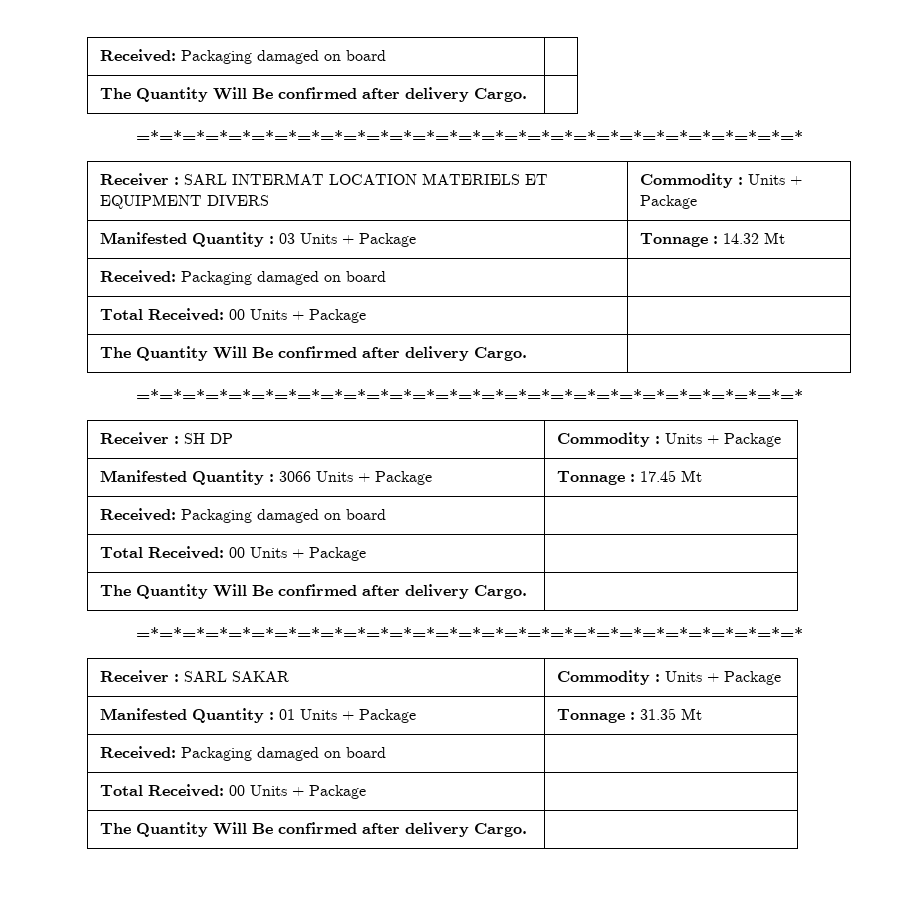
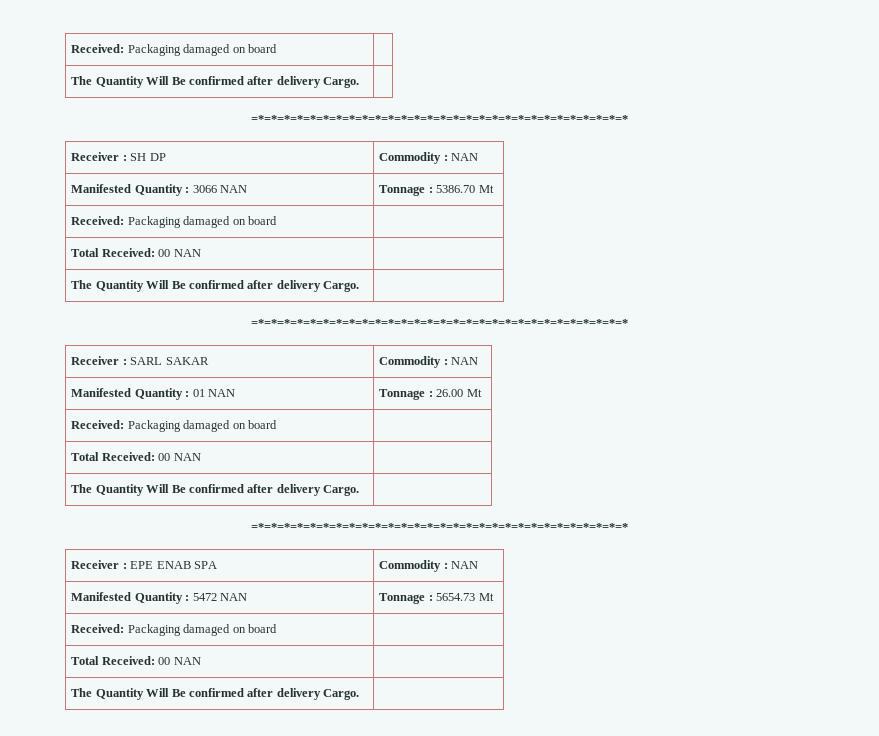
[183,173,548,185] [99,194,269,209] [639,173,802,188] [639,195,697,209] [99,232,416,247] [639,232,785,247] [99,270,386,285] [99,308,366,323] [99,346,527,361] [135,389,803,401] [99,432,233,445] [556,432,781,447] [99,470,432,485] [556,470,702,485] [99,508,386,523] [99,546,366,561] SARL INTERMAT LOCATION MATERIELS ET EQUIPMENT DIVERS | Commodity : Units + Package // Manifested Quantity : 03 Units + Package | Tonnage : 14.32 Mt // Received: Packaging damaged on board | // Total Received: 00 Units + Package | // The Quantity Will Be confirmed after delivery Cargo. | // =*=*=*=*=*=*=*=*=*=*=*=*=*=*=*=*=*=*=*=*=*=*=*=*=*=*=*=*=* // Receiver : SH DP | Commodity : Units + Package // Manifested Quantity : 3066 Units + Package | Tonnage : 17.45 Mt // Received: Packaging damaged on board | // Total Received: 00 Units + Package -> [130,153,166,161] [379,152,479,164] [71,184,247,196] [379,185,494,196] [71,216,277,228] [71,248,201,257] SH DP | Commodity : NAN // Manifested Quantity : 3066 NAN | Tonnage : 5386.70 Mt // Received: Packaging damaged on board | // Total Received: 00 NAN
[664,671,781,685] Units + Package -> [451,357,479,365] NAN
[299,709,416,723] [556,708,702,723] [99,746,386,761] [99,784,366,799] [99,822,527,837] Units + Package | Tonnage : 31.35 Mt // Received: Packaging damaged on board | // Total Received: 00 Units + Package | // The Quantity Will Be confirmed after delivery Cargo. | -> [207,389,235,397] [379,389,482,400] [71,420,277,432] [71,452,201,461] [71,484,360,496] [251,523,628,531] [71,560,217,569] [379,560,479,572] [71,592,247,604] [379,593,494,604] [71,624,277,636] [71,656,201,665] [71,688,360,700] NAN | Tonnage : 26.00 Mt // Received: Packaging damaged on board | // Total Received: 00 NAN | // The Quantity Will Be confirmed after delivery Cargo. | // =*=*=*=*=*=*=*=*=*=*=*=*=*=*=*=*=*=*=*=*=*=*=*=*=*=*=*=*=* // Receiver : EPE ENAB SPA | Commodity : NAN // Manifested Quantity : 5472 NAN | Tonnage : 5654.73 Mt // Received: Packaging damaged on board | // Total Received: 00 NAN | // The Quantity Will Be confirmed after delivery Cargo. |

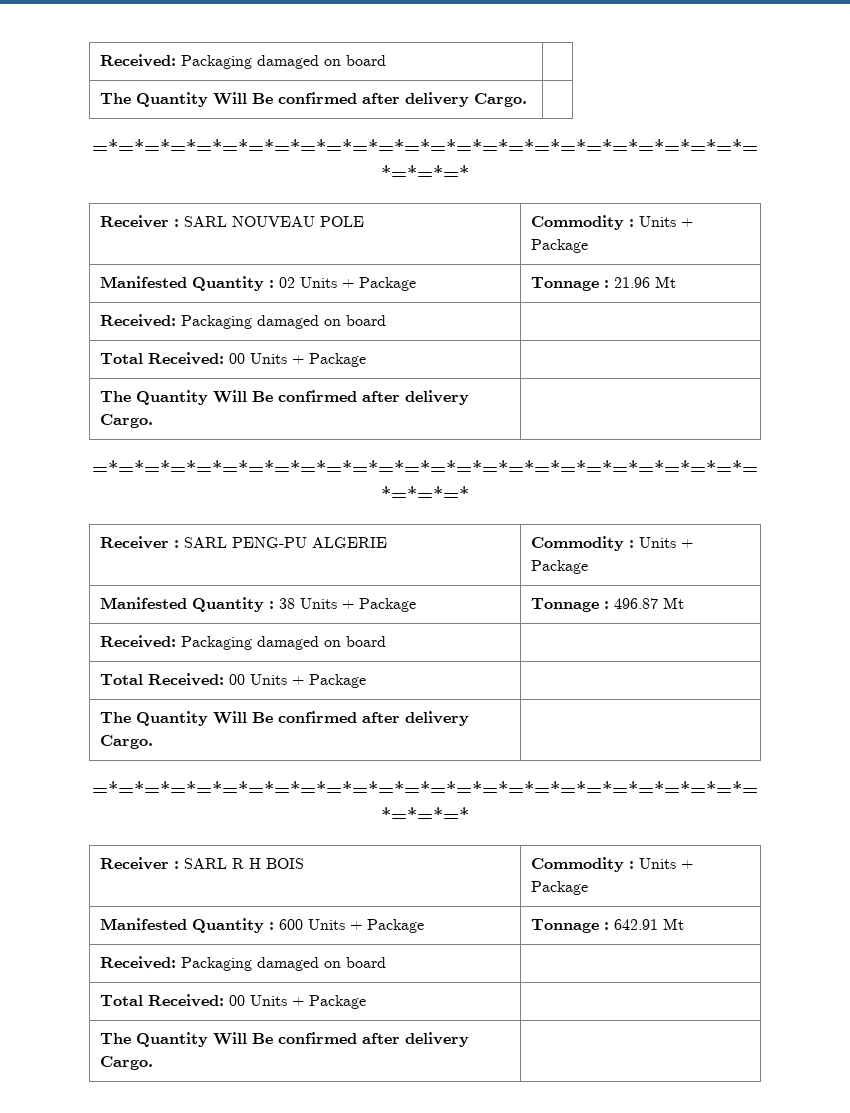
[130,153,166,161] [379,152,479,164] [71,184,247,196] [379,185,494,196] [71,216,277,228] [71,248,201,257] SH DP | Commodity : NAN // Manifested Quantity : 3066 NAN | Tonnage : 5386.70 Mt // Received: Packaging damaged on board | // Total Received: 00 NAN -> [183,216,364,227] [530,215,693,230] [530,239,588,253] [99,276,416,291] [530,276,676,291] [99,314,386,329] [99,352,366,367] SARL NOUVEAU POLE | Commodity : Units + Package // Manifested Quantity : 02 Units + Package | Tonnage : 21.96 Mt // Received: Packaging damaged on board | // Total Received: 00 Units + Package
[165,357,209,365] [379,356,479,368] [71,388,235,400] [379,389,482,400] [71,420,277,432] [71,452,201,461] SAKAR | Commodity : NAN // Manifested Quantity : 01 NAN | Tonnage : 26.00 Mt // Received: Packaging damaged on board | // Total Received: 00 NAN -> [231,537,387,548] [530,536,693,551] [530,560,588,574] [99,597,416,612] [530,597,684,612] [99,635,386,650] [99,673,366,688] PENG-PU ALGERIE | Commodity : Units + Package // Manifested Quantity : 38 Units + Package | Tonnage : 496.87 Mt // Received: Packaging damaged on board | // Total Received: 00 Units + Package
[130,561,217,569] [379,560,479,572] [71,592,247,604] [379,593,494,604] [71,624,277,636] [71,656,201,665] EPE ENAB SPA | Commodity : NAN // Manifested Quantity : 5472 NAN | Tonnage : 5654.73 Mt // Received: Packaging damaged on board | // Total Received: 00 NAN -> [183,858,304,869] [530,857,693,872] [530,881,588,895] [99,918,424,933] [530,918,684,933] [99,956,386,971] [99,994,366,1009] SARL R H BOIS | Commodity : Units + Package // Manifested Quantity : 600 Units + Package | Tonnage : 642.91 Mt // Received: Packaging damaged on board | // Total Received: 00 Units + Package

